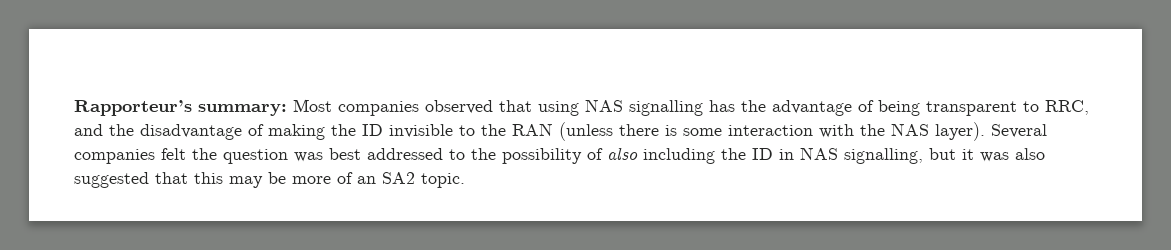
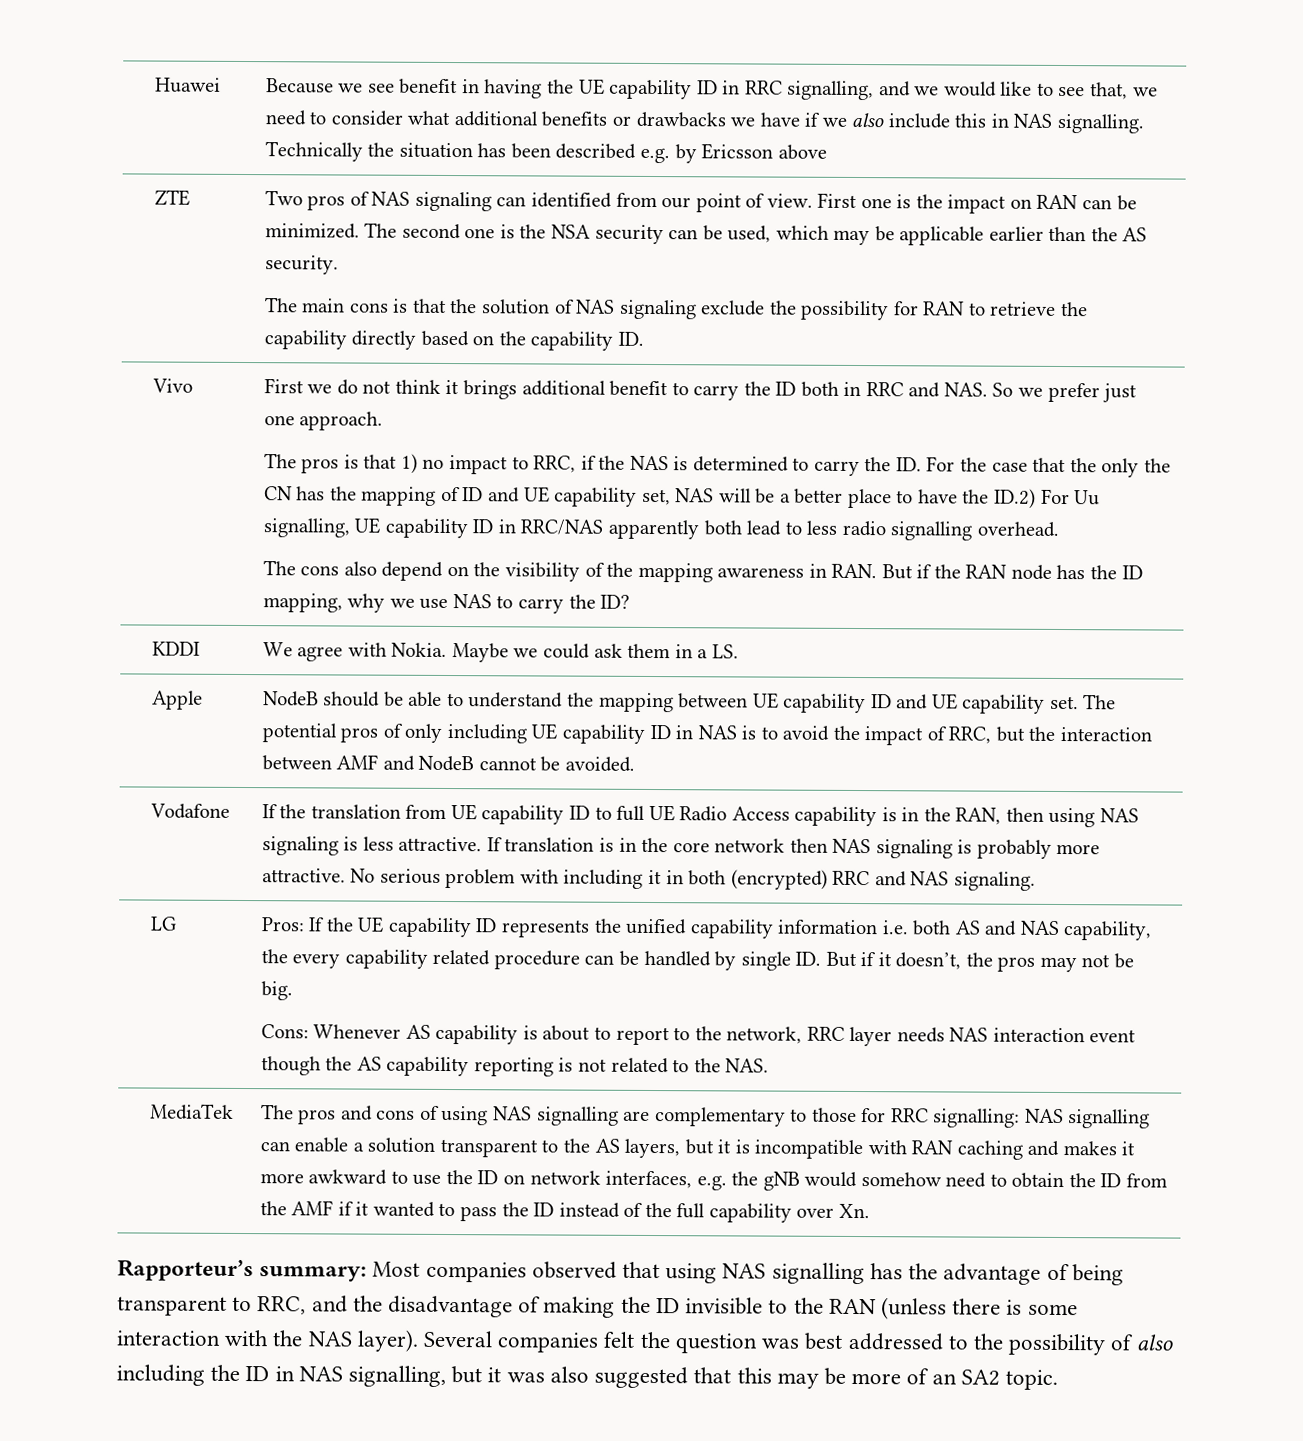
(74, 108) none -> [155,77,222,93] [265,78,1158,101] [264,110,1144,134] [264,141,827,164] [154,189,191,206] [264,190,1137,214] [264,222,1148,246] [264,255,339,275] [263,297,1088,321] [263,330,645,351] [152,378,194,393] [263,378,1138,403] [263,411,384,431] [263,453,1171,478] [263,486,1101,509] [262,517,1059,541] [262,560,1143,583] [262,593,631,614] [152,641,201,656] [262,642,739,663] [152,690,204,710] [262,691,1117,714] [261,723,1152,746] [261,754,636,772] [150,803,231,819] [261,804,1139,828] [261,836,1101,859] [261,868,1036,891] [150,916,178,931] [260,916,1153,941] [260,949,1134,973] [260,981,293,1001] [260,1024,1137,1047] [260,1056,770,1077] [150,1103,235,1120] [260,1104,1151,1129] [259,1137,1136,1160] [259,1169,1168,1191] [259,1200,870,1223] Huawei | Because we see benefit in having the UE capability ID in RRC signalling, and we would like to see that, we need to consider what additional benefits or drawbacks we have if we also include this in NAS signalling. Technically the situation has been described e.g. by Ericsson above // ZTE | Two pros of NAS signaling can identified from our point of view. First one is the impact on RAN can be minimized. The second one is the NSA security can be used, which may be applicable earlier than the AS security. // The main cons is that the solution of NAS signaling exclude the possibility for RAN to retrieve the capability directly based on the capability ID. // Vivo | First we do not think it brings additional benefit to carry the ID both in RRC and NAS. So we prefer just one approach. // The pros is that 1) no impact to RRC, if the NAS is determined to carry the ID. For the case that the only the CN has the mapping of ID and UE capability set, NAS will be a better place to have the ID.2) For Uu signalling, UE capability ID in RRC/NAS apparently both lead to less radio signalling overhead. // The cons also depend on the visibility of the mapping awareness in RAN. But if the RAN node has the ID mapping, why we use NAS to carry the ID? // KDDI | We agree with Nokia. Maybe we could ask them in a LS. // Apple | NodeB should be able to understand the mapping between UE capability ID and UE capability set. The potential pros of only including UE capability ID in NAS is to avoid the impact of RRC, but the interaction between AMF and NodeB cannot be avoided. // Vodafone | If the translation from UE capability ID to full UE Radio Access capability is in the RAN, then using NAS signaling is less attractive. If translation is in the core network then NAS signaling is probably more attractive. No serious problem with including it in both (encrypted) RRC and NAS signaling. // LG | Pros: If the UE capability ID represents the unified capability information i.e. both AS and NAS capability, the every capability related procedure can be handled by single ID. But if it doesn’t, the pros may not be big. // Cons: Whenever AS capability is about to report to the network, RRC layer needs NAS interaction event though the AS capability reporting is not related to the NAS. // MediaTek | The pros and cons of using NAS signalling are complementary to those for RRC signalling: NAS signalling can enable a solution transparent to the AS layers, but it is incompatible with RAN caching and makes it more awkward to use the ID on network interfaces, e.g. the gNB would somehow need to obtain the ID from the AMF if it wanted to pass the ID instead of the full capability over Xn. //

